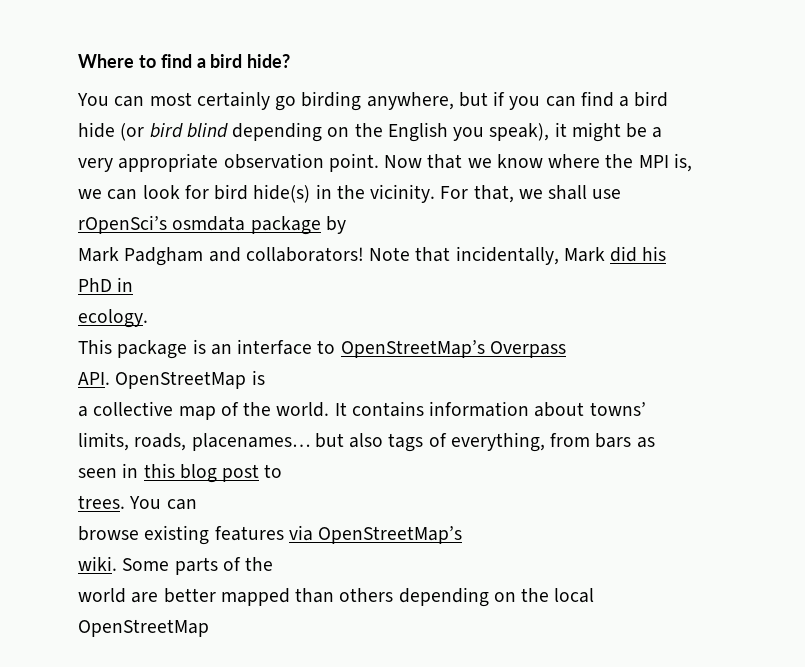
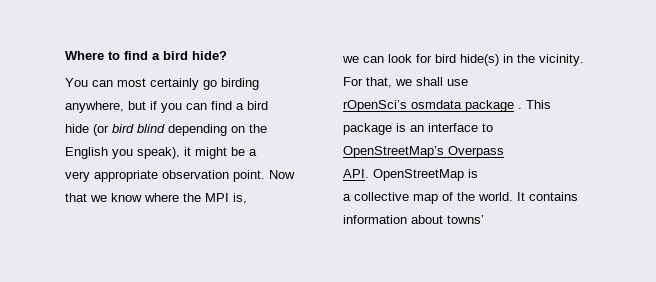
[325,216,346,234] [78,246,667,266] [78,277,134,292] [78,309,148,328] by // Mark Padgham and collaborators! Note that incidentally, Mark did his // PhD in // ecology. // -> [518,108,522,109] .
[78,432,655,452] [78,463,283,483] [78,495,197,510] [78,525,463,545] [78,556,274,575] [78,587,595,607] [78,619,209,637] // limits, roads, placenames… but also tags of everything, from bars as // seen in this blog post to // trees. You can // browse existing features via OpenStreetMap’s // wiki. Some parts of the // world are better mapped than others depending on the local OpenStreetMap -> (484, 219) none

